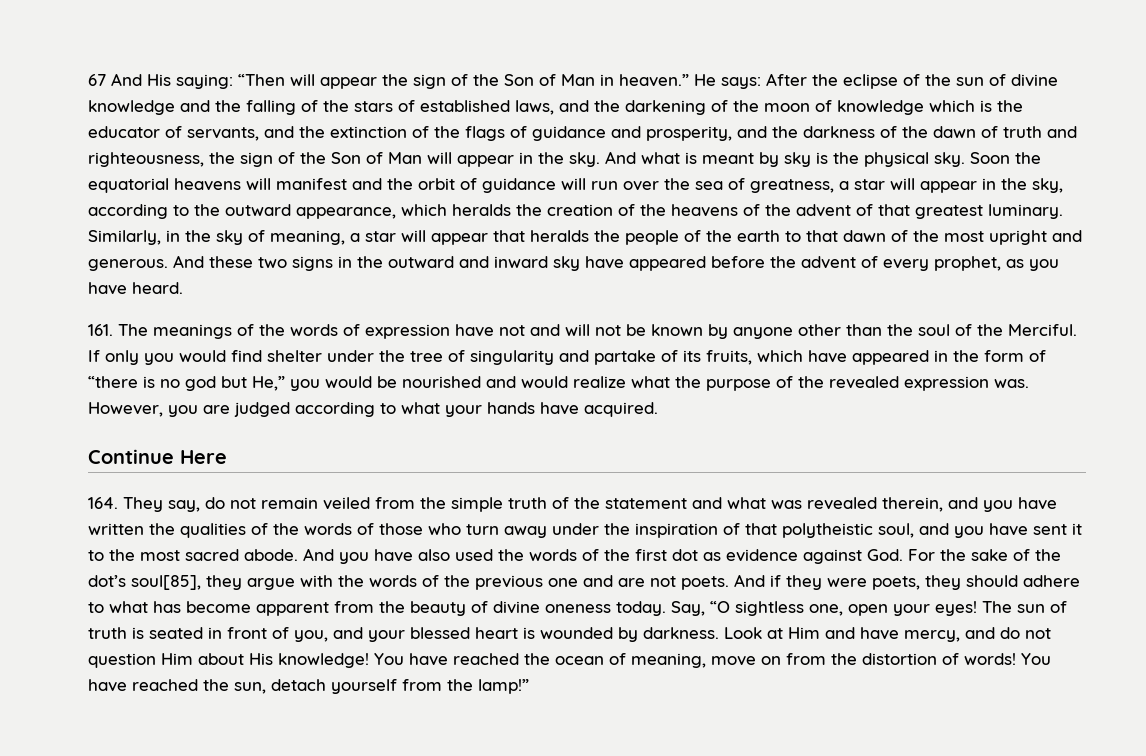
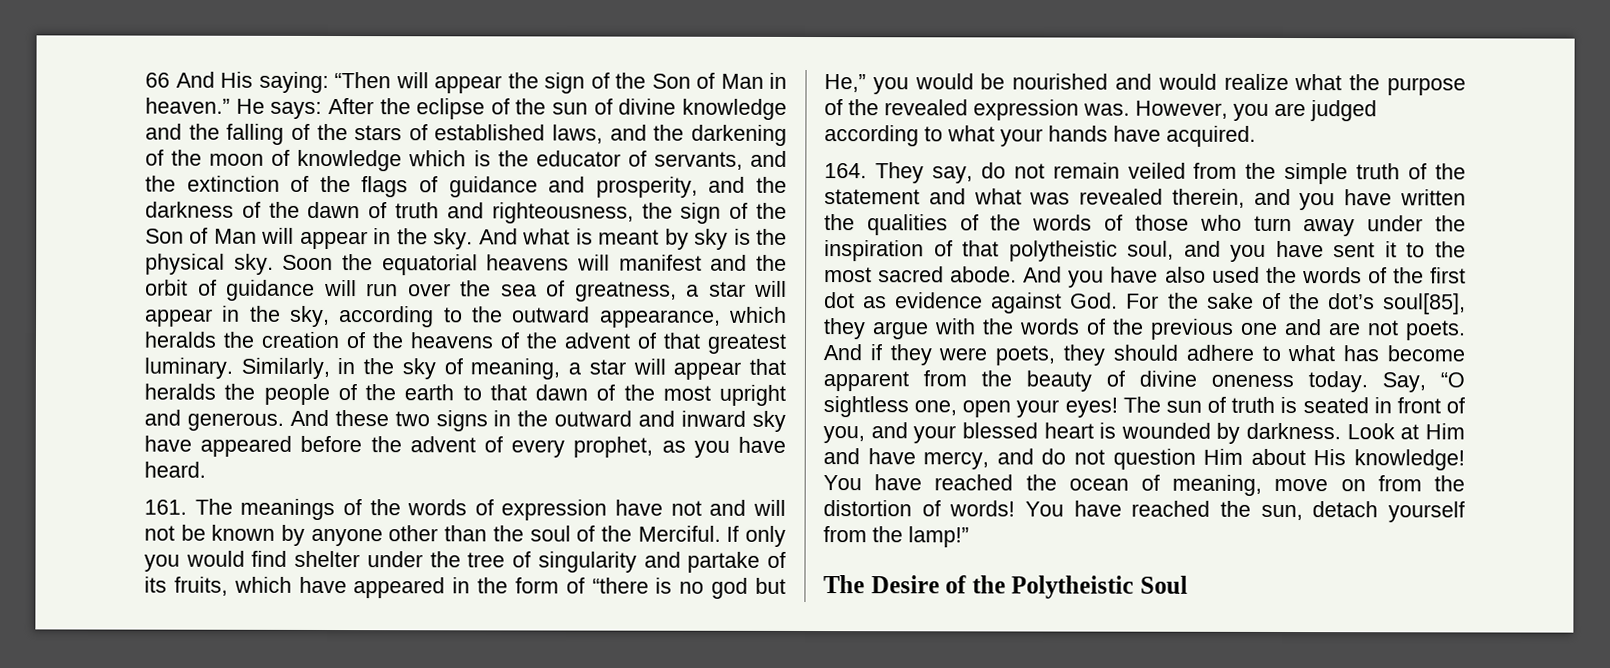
[88,74,106,86] 67 -> [145,72,170,88] 66
[88,449,227,464] // Continue Here -> (1256, 136) none
(529, 686) none -> [823,575,1189,599] // The Desire of the Polytheistic Soul

